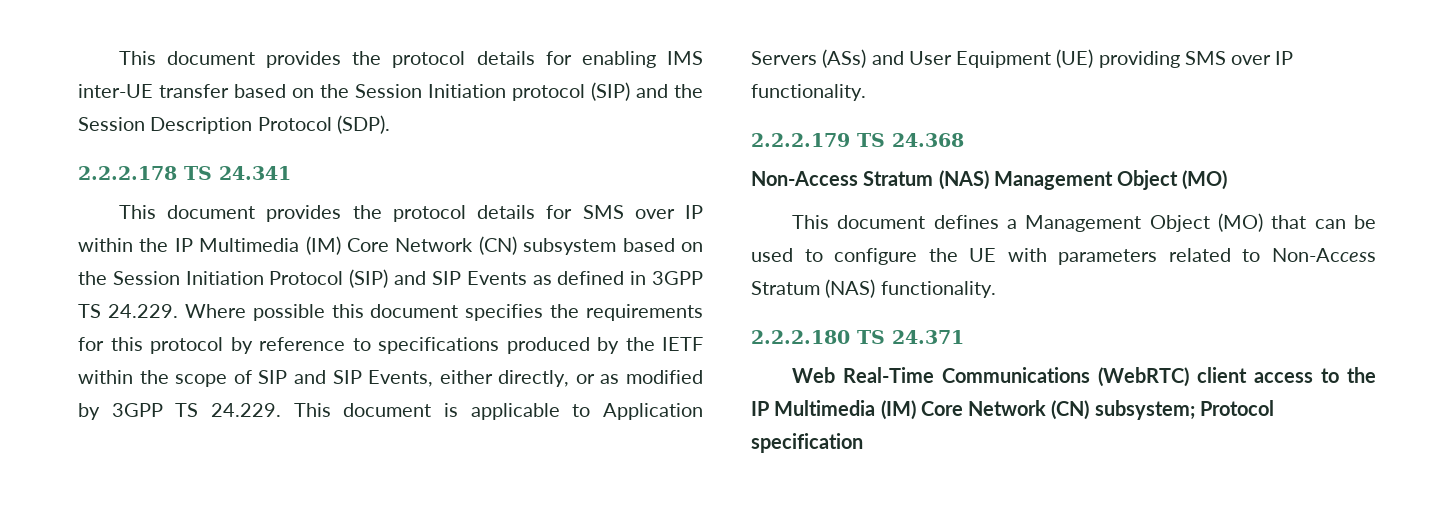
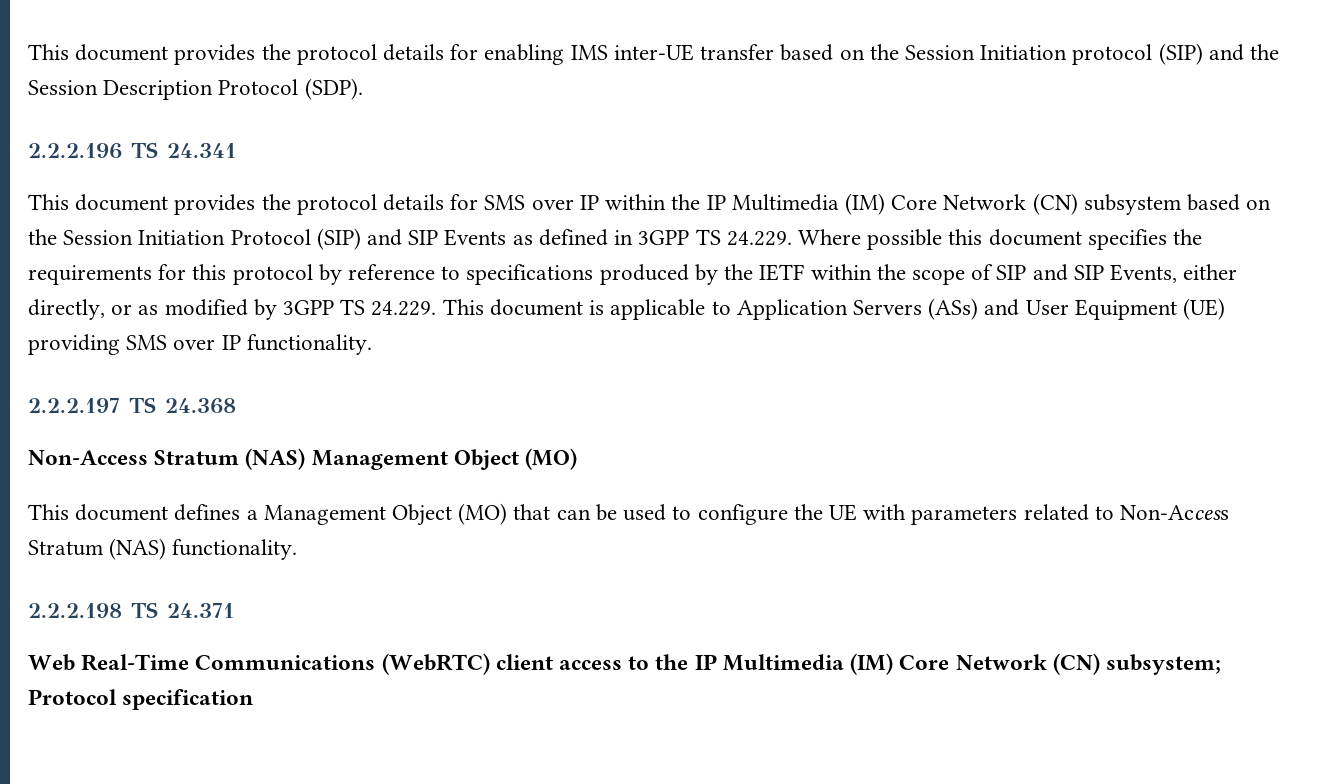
[78,166,177,180] 2.2.2.178 -> [28,143,122,159] 2.2.2.196
[751,133,850,147] 2.2.2.179 -> [28,398,120,413] 2.2.2.197
[751,330,850,344] 2.2.2.180 -> [28,603,122,618] 2.2.2.198

